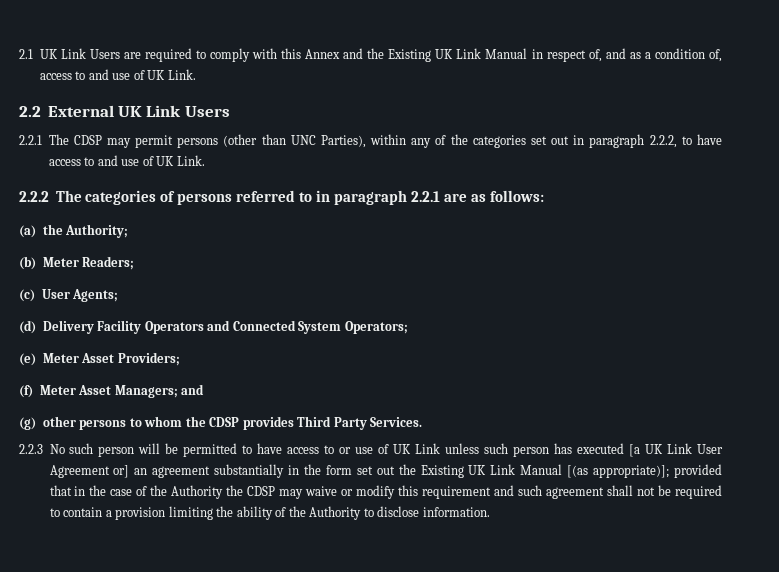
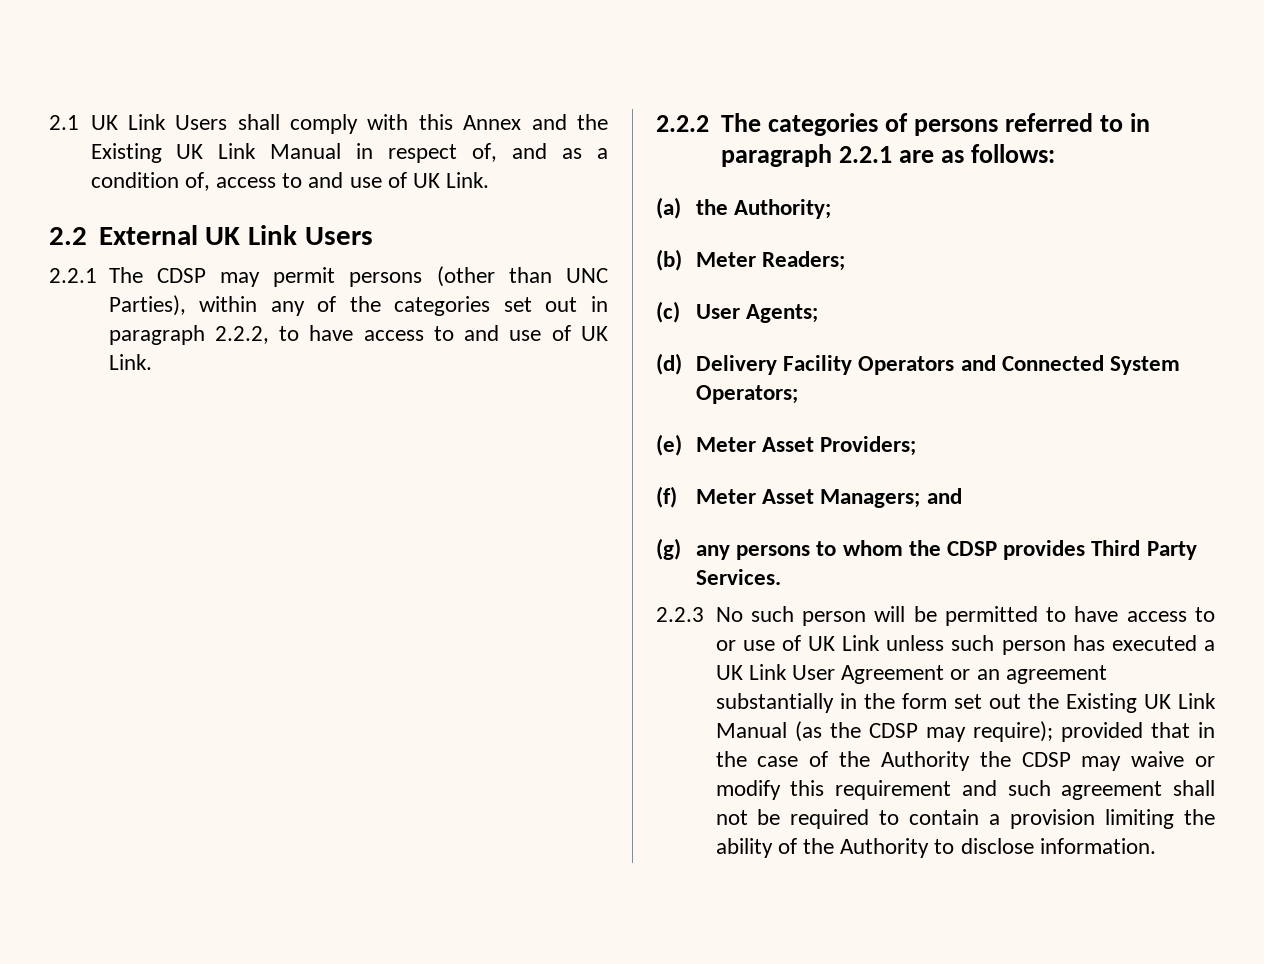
[123,48,206,62] are required to -> [237,114,280,130] shall
[42,416,76,427] other -> [695,545,730,560] any
[629,444,641,457] [a -> [1204,640,1215,651] a
[113,465,130,478] or] -> [950,669,971,680] or
[567,465,670,478] [(as appropriate)]; -> [794,721,1053,742] (as the CDSP may require);

